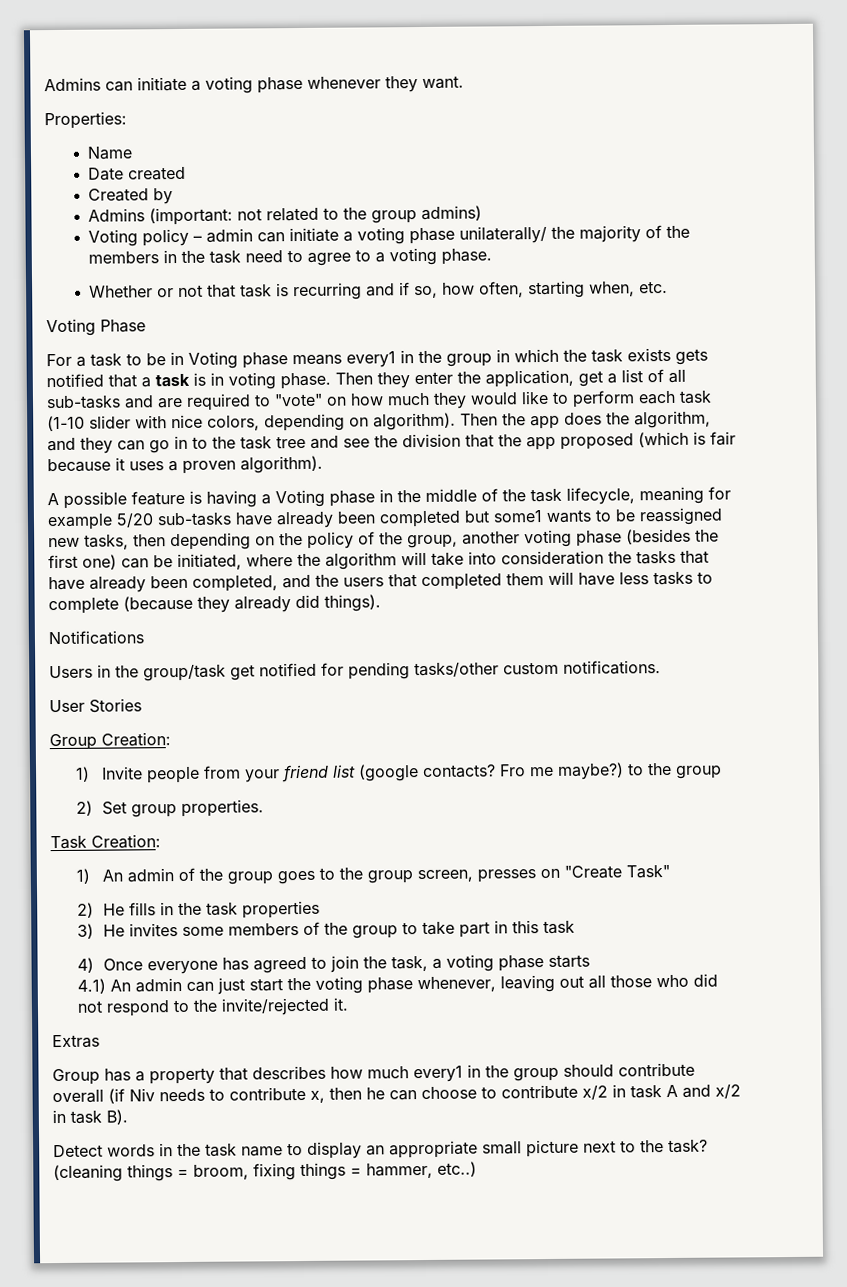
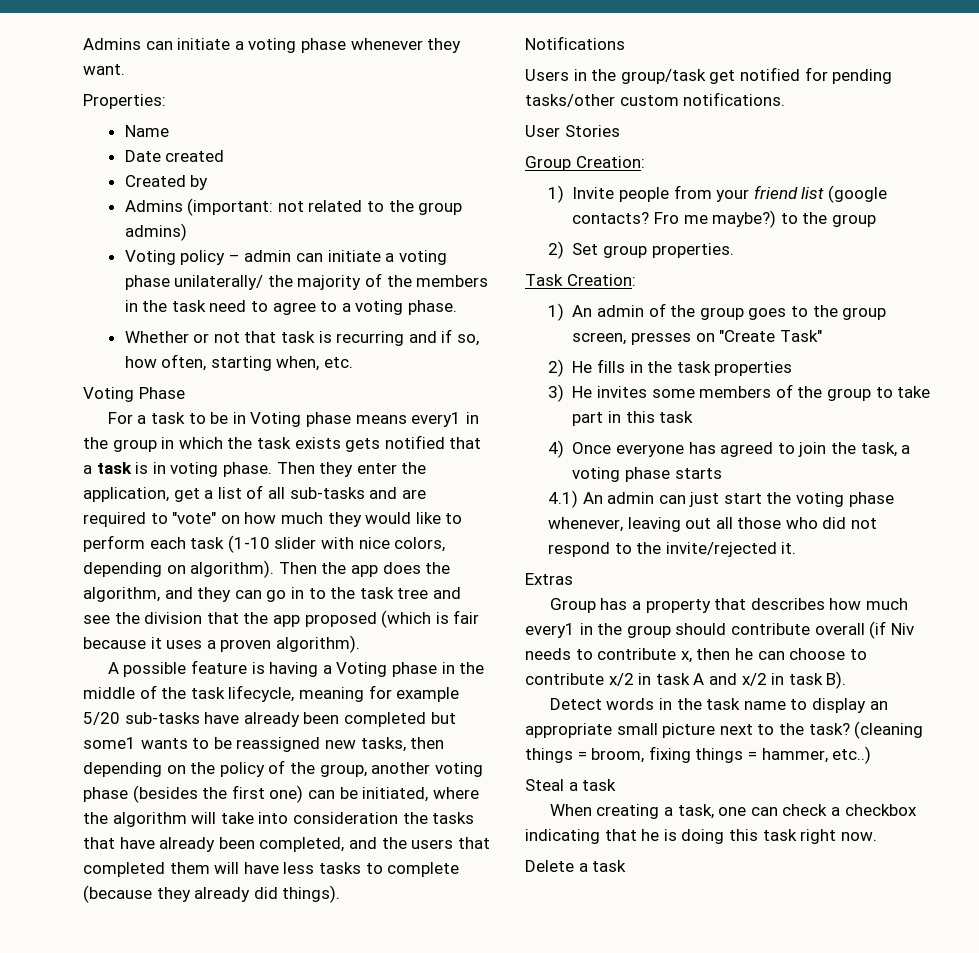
(477, 1169) none -> [525,779,617,791] [549,804,917,819] [525,829,877,844] [525,860,627,872] // Steal a task // When creating a task, one can check a checkbox indicating that he is doing this task right now. // Delete a task

